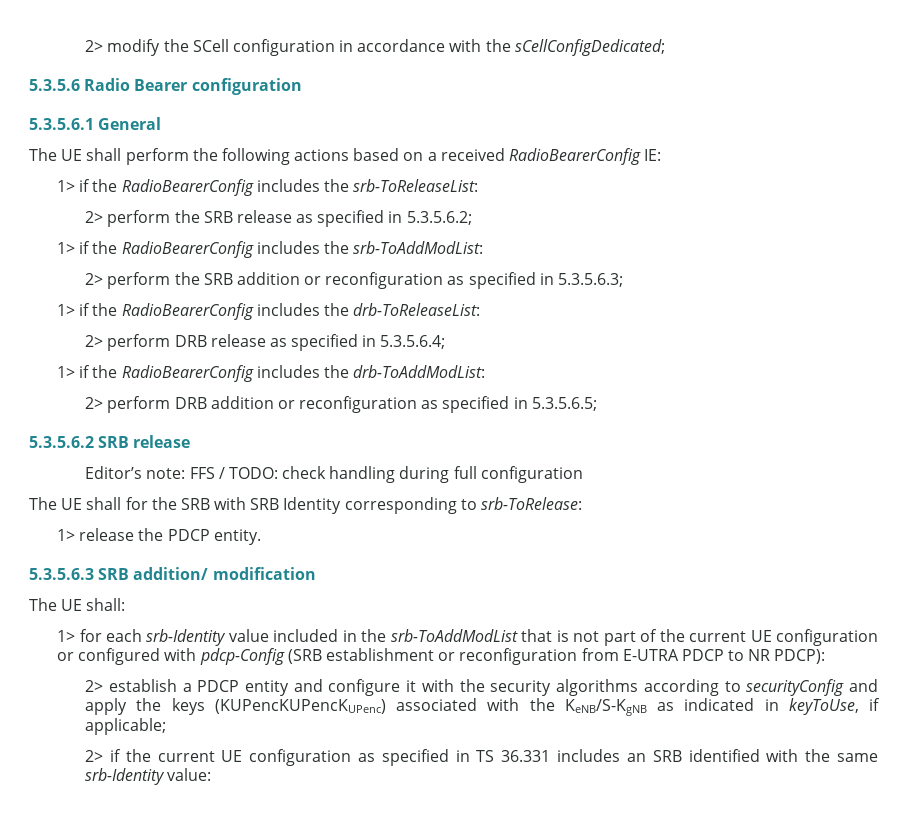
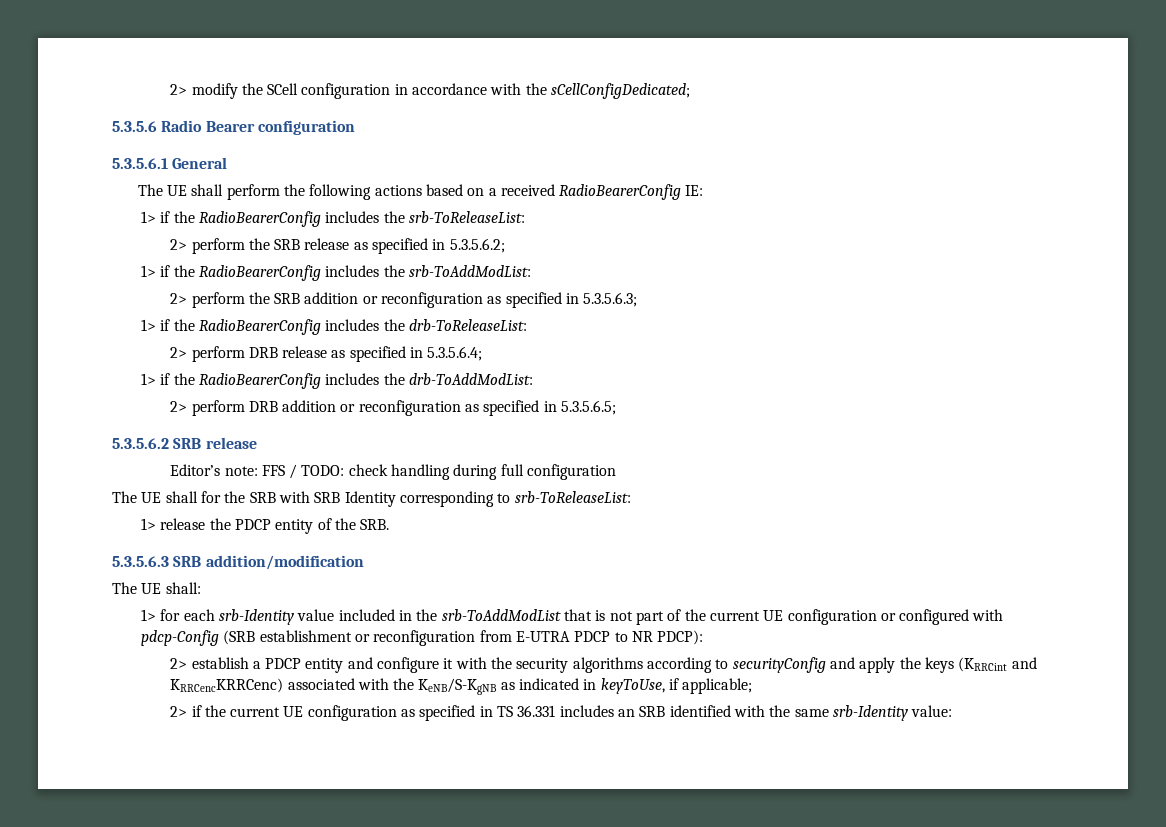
[481,497,583,510] srb-ToRelease: -> [514,491,631,503] srb-ToReleaseList:
[213,529,261,545] entity. -> [275,518,390,534] entity of the SRB.
[133,567,316,580] addition/ modification -> [205,555,364,570] addition/modification
[214,699,386,714] (KUPencKUPencKUPenc) -> [958,657,1037,672] [170,678,284,693] (KRRCint and KRRCencKRRCenc)

